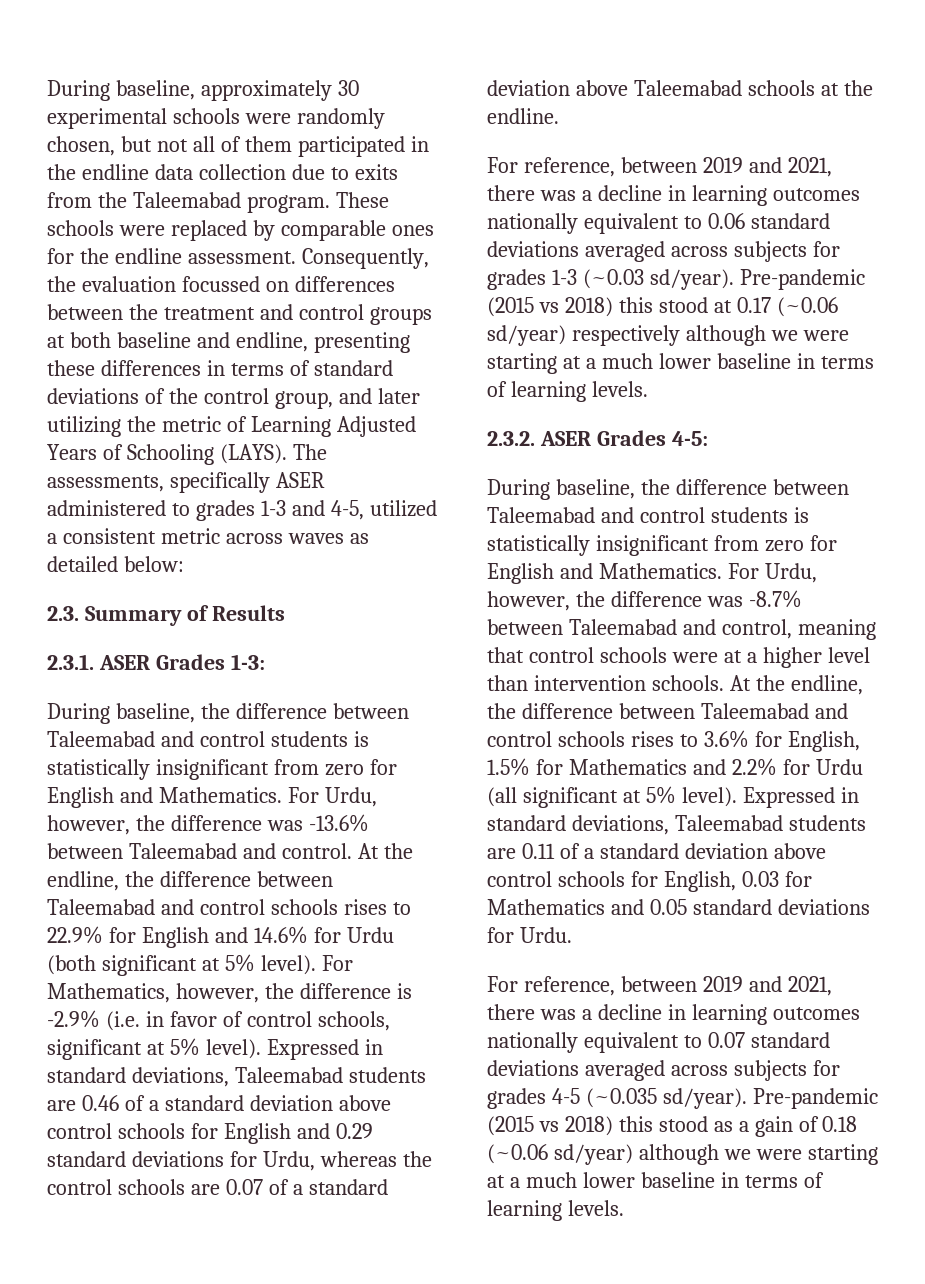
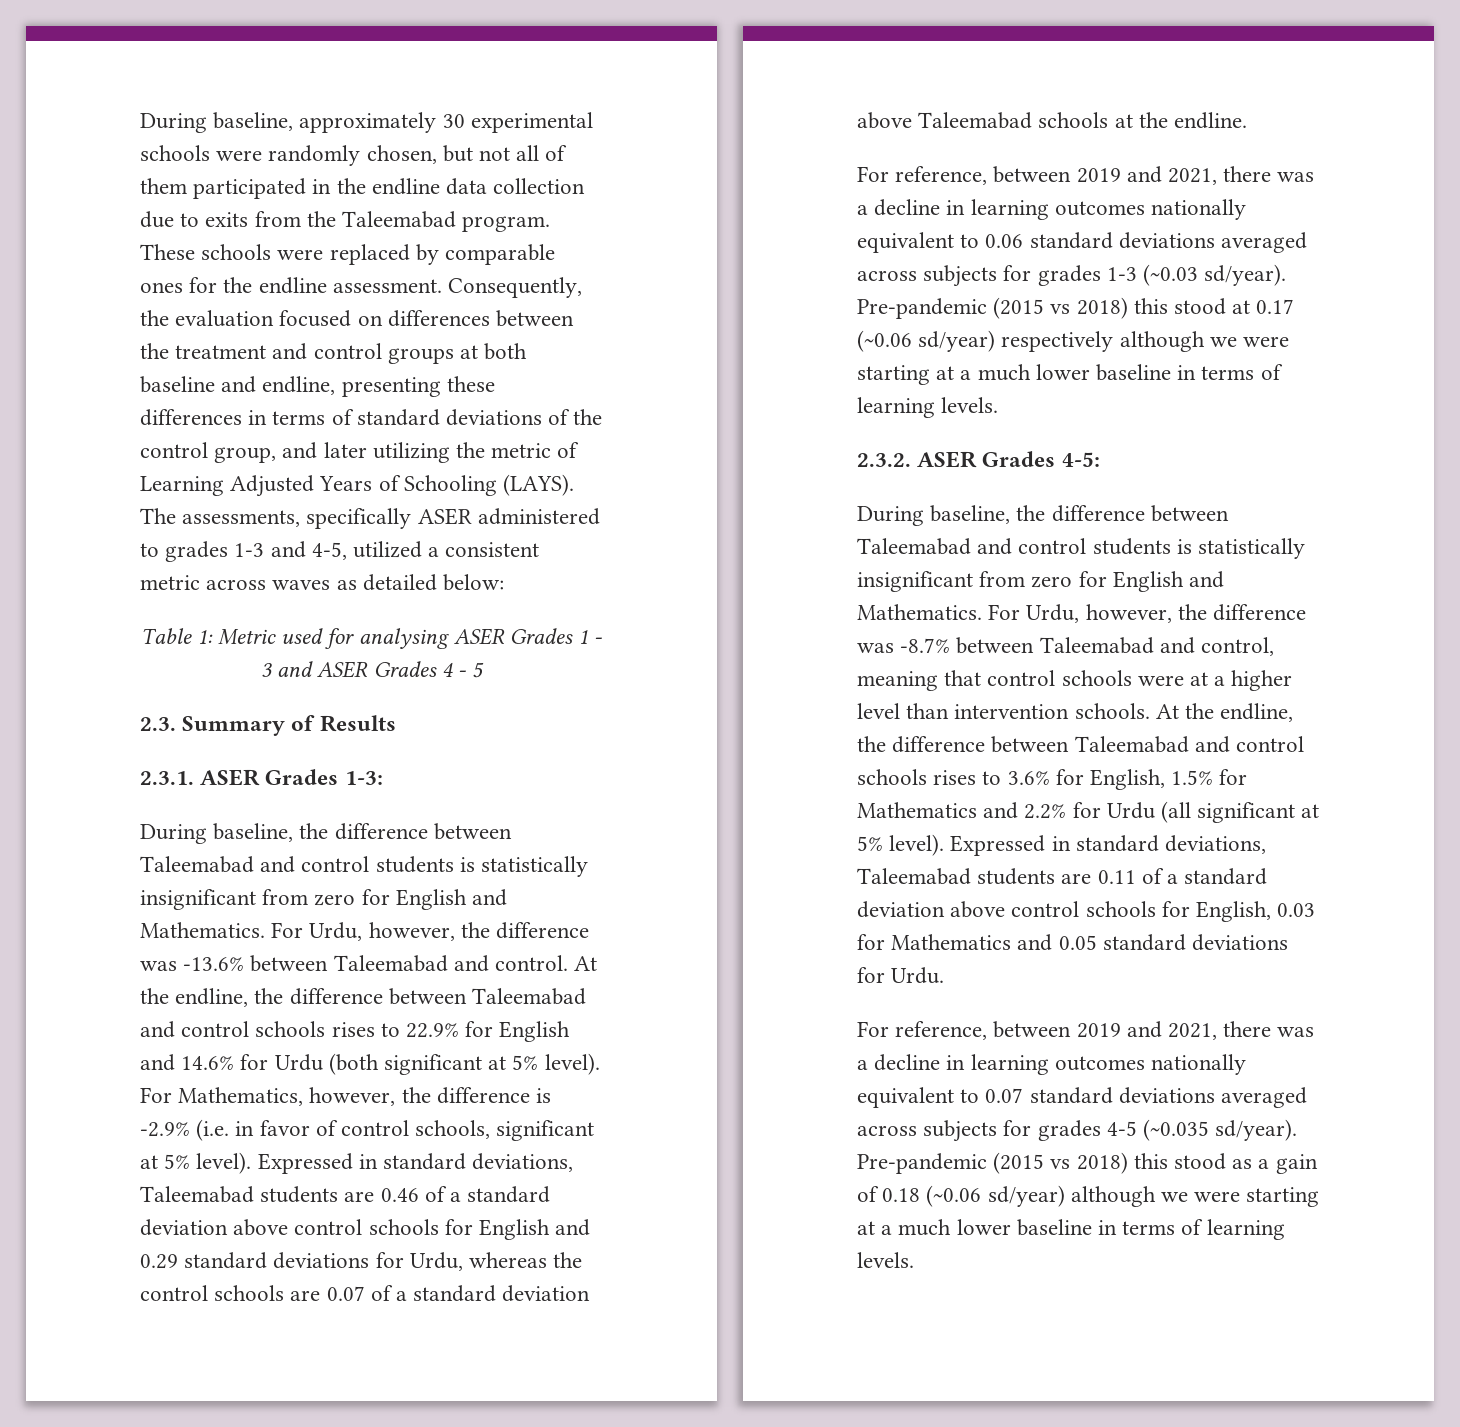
[181,276,260,292] focussed -> [279,310,352,327] focused
(184, 564) none -> [140,628,604,649] [260,661,485,678] // Table 1: Metric used for analysing ASER Grades 1 - 3 and ASER Grades 4 - 5

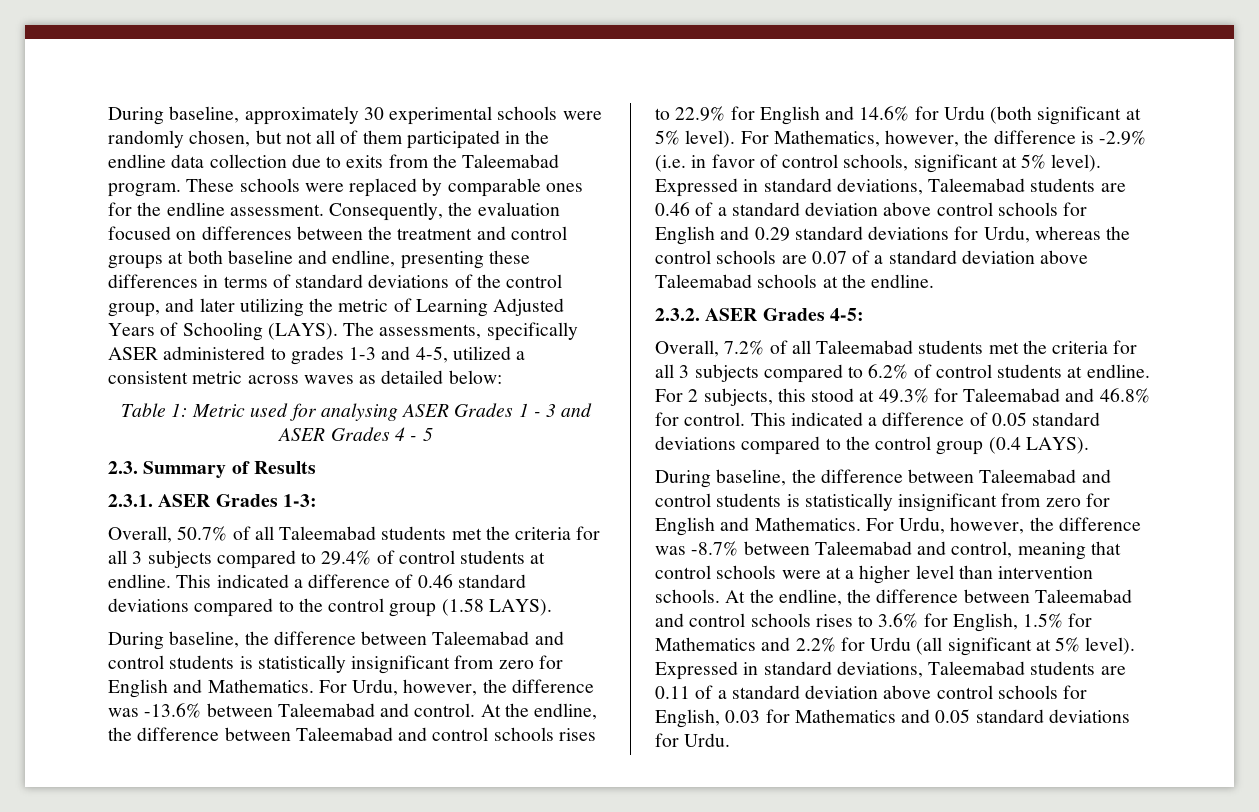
(383, 778) none -> [108,526,601,543] [108,550,546,569] [108,574,526,588] [108,598,552,617] // Overall, 50.7% of all Taleemabad students met the criteria for all 3 subjects compared to 29.4% of control students at endline. This indicated a difference of 0.46 standard deviations compared to the control group (1.58 LAYS).
[857,166,1315,185] [857,199,1247,220] [857,232,1308,253] [857,264,1287,287] [857,297,1295,319] [857,330,1290,352] [857,364,1283,385] [857,397,999,418] [857,451,1100,468] For reference, between 2019 and 2021, there was a decline in learning outcomes nationally equivalent to 0.06 standard deviations averaged across subjects for grades 1-3 (~0.03 sd/year). Pre-pandemic (2015 vs 2018) this stood at 0.17 (~0.06 sd/year) respectively although we were starting at a much lower baseline in terms of learning levels. // 2.3.2. ASER Grades 4-5: -> [655,308,864,321] [655,340,1138,357] [655,364,1150,383] [655,388,1150,406] [655,412,1101,426] [655,436,1089,455] 2.3.2. ASER Grades 4-5: // Overall, 7.2% of all Taleemabad students met the criteria for all 3 subjects compared to 6.2% of control students at endline. For 2 subjects, this stood at 49.3% for Taleemabad and 46.8% for control. This indicated a difference of 0.05 standard deviations compared to the control group (0.4 LAYS).
[857,1021,1315,1040] [857,1054,1247,1075] [857,1087,1308,1108] [857,1119,1298,1142] [857,1152,1318,1174] [857,1185,1320,1207] [857,1219,1285,1240] [857,1252,914,1268] // For reference, between 2019 and 2021, there was a decline in learning outcomes nationally equivalent to 0.07 standard deviations averaged across subjects for grades 4-5 (~0.035 sd/year). Pre-pandemic (2015 vs 2018) this stood as a gain of 0.18 (~0.06 sd/year) although we were starting at a much lower baseline in terms of learning levels. -> (731, 740) none

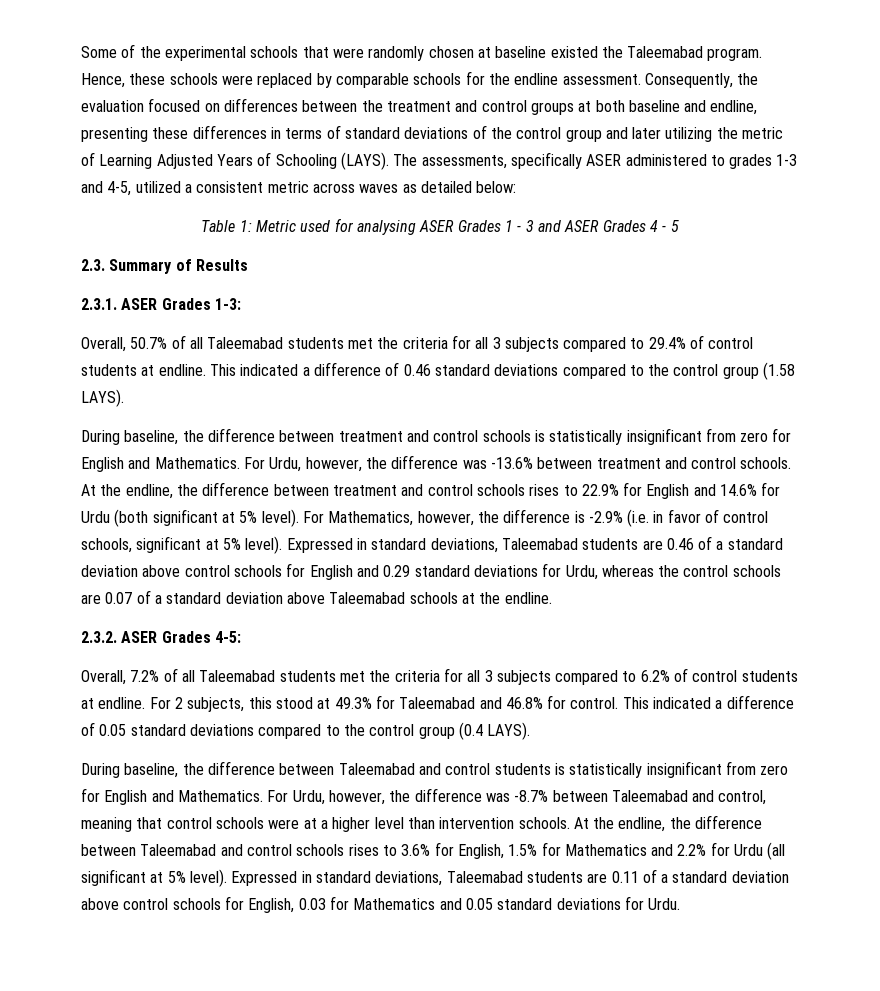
[108,106,384,125] During baseline, approximately 30 -> [81,44,161,58] Some of the
(558, 113) none -> [302,46,329,58] that
[189,130,550,149] [108,154,429,168] chosen, but not all of them participated in the endline data collection due to exits from -> [428,46,598,58] chosen at baseline existed
[186,178,235,192] These -> [81,73,166,88] Hence, these
[545,183,583,192] ones -> [413,73,462,85] schools
[108,303,160,317] group, -> [565,129,602,142] group
[432,631,564,645] [108,655,235,669] Taleemabad and control students -> [338,430,531,442] treatment and control schools
[277,703,598,720] [108,727,393,741] Taleemabad and control. At the endline, the difference between Taleemabad -> [596,457,792,469] [81,482,397,499] treatment and control schools. At the endline, the difference between treatment

